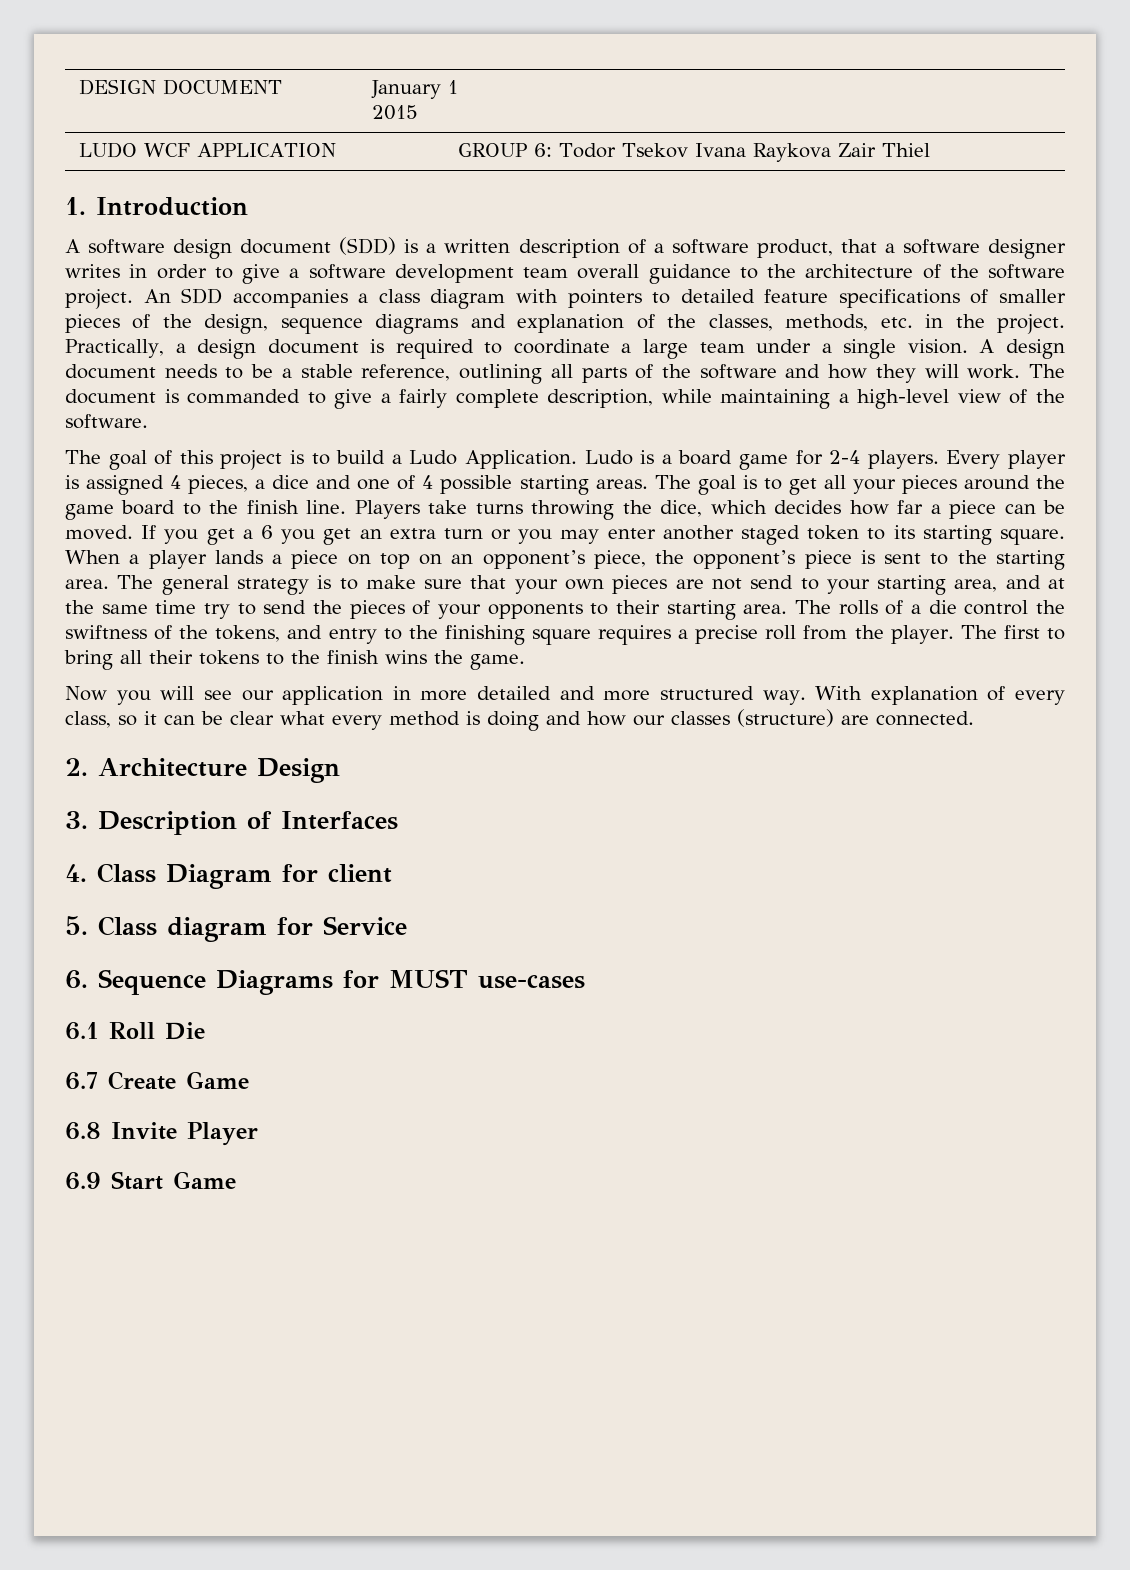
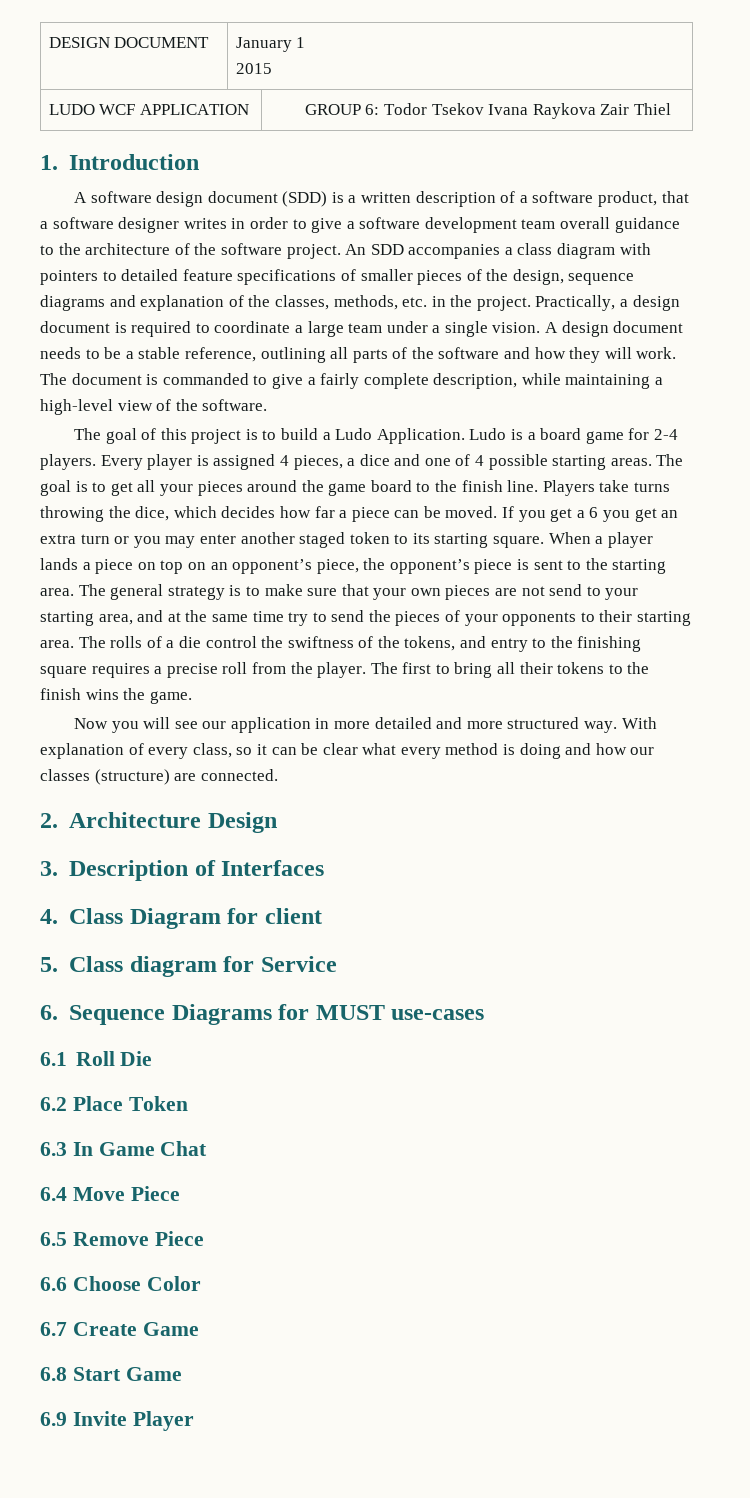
(206, 1031) none -> [40,1096,188,1111] [40,1141,208,1156] [40,1186,180,1201] [40,1231,204,1246] [40,1276,201,1291] // 6.2 Place Token // 6.3 In Game Chat // 6.4 Move Piece // 6.5 Remove Piece // 6.6 Choose Color
(101, 1131) none -> [72,1367,182,1381] [40,1412,67,1426] Start Game // 6.9
[65,1171,236,1190] // 6.9 Start Game -> (194, 1421) none

